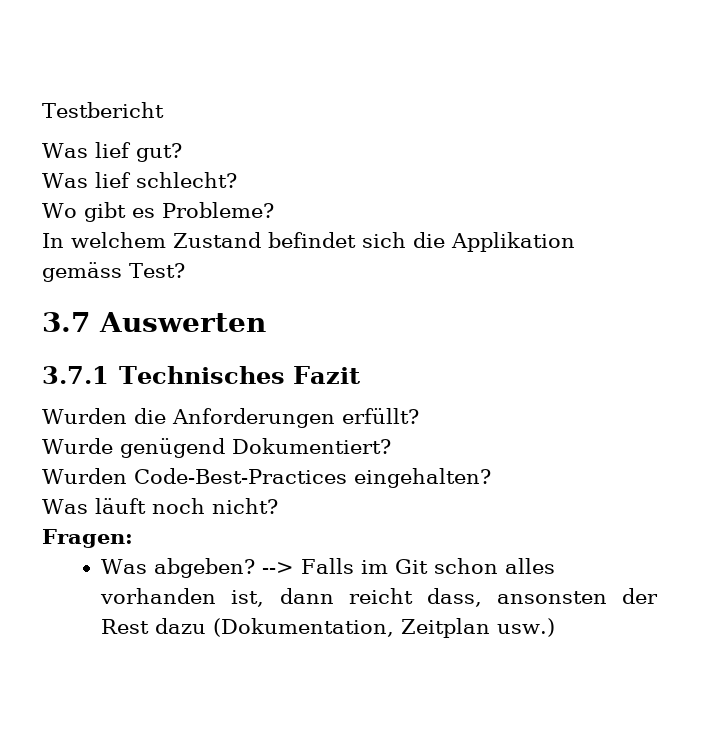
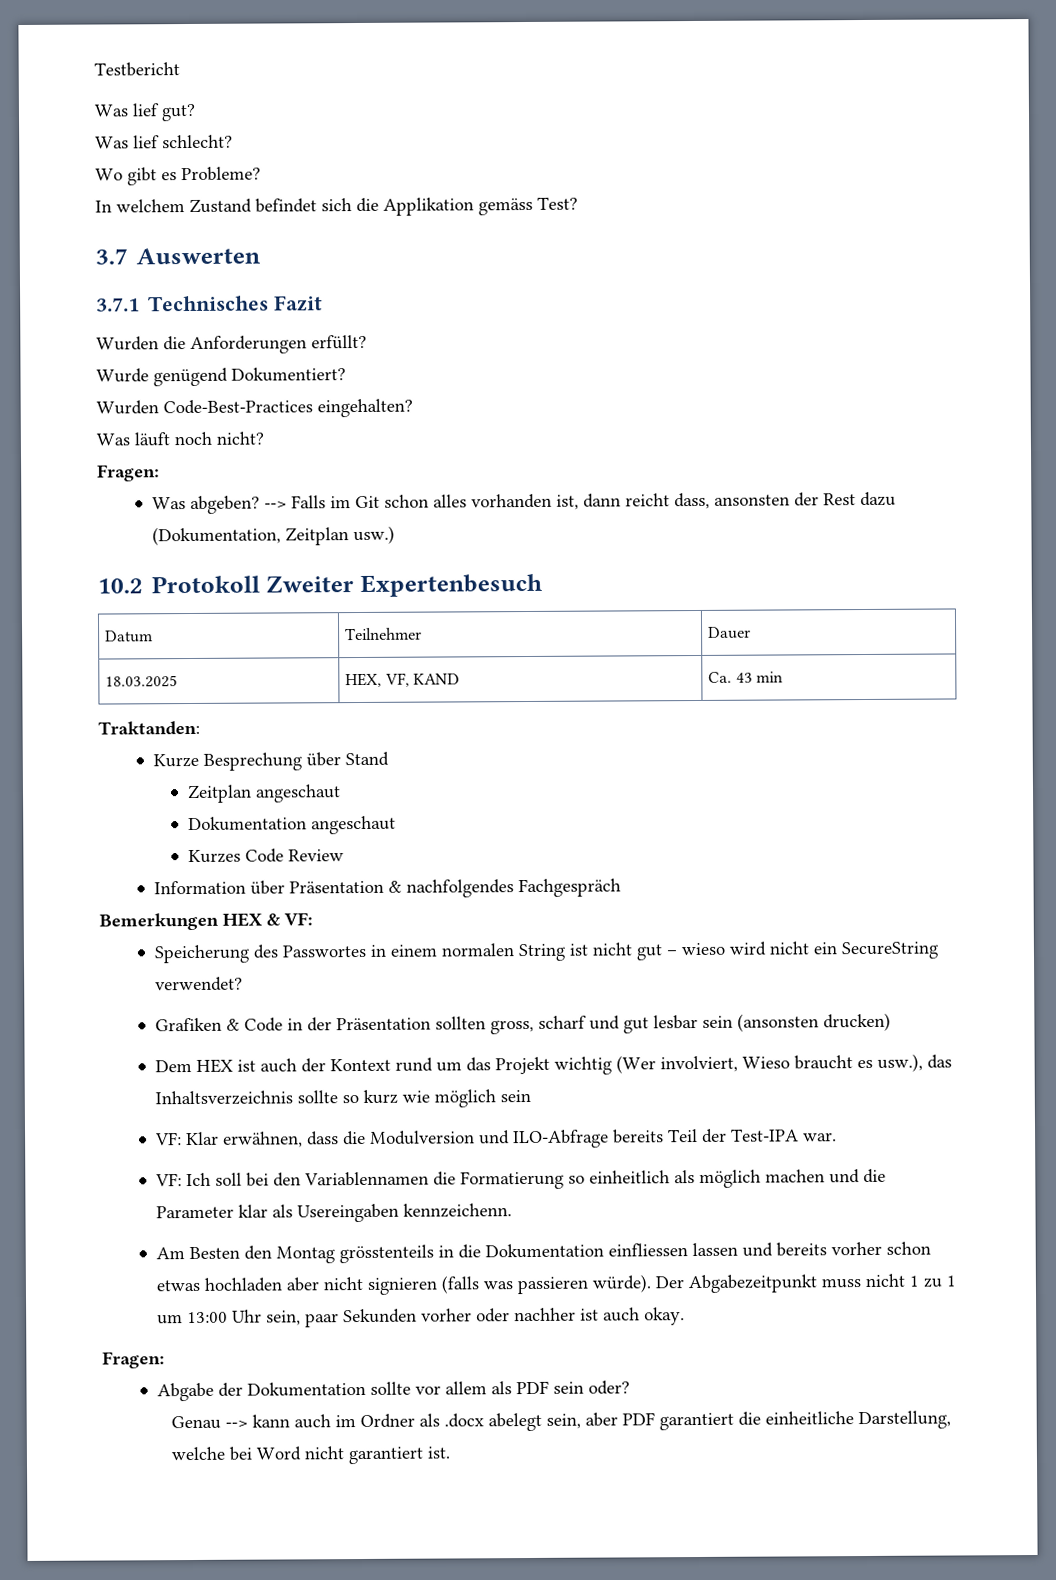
(556, 627) none -> [97,573,543,597] [105,630,154,643] [345,627,423,641] [708,626,752,639] [105,675,179,688] [345,672,461,688] [708,671,784,683] [98,720,200,736] [152,751,389,771] [186,784,341,804] [187,815,396,835] [187,848,344,864] [153,878,621,898] [99,912,313,931] [153,941,939,964] [154,976,243,992] [154,1012,891,1035] [154,1053,952,1075] [154,1089,531,1108] [154,1128,837,1149] [154,1168,886,1190] [155,1203,512,1223] [155,1241,931,1264] [155,1273,956,1295] [156,1307,685,1328] [102,1351,165,1369] [156,1380,630,1402] [170,1410,951,1432] [170,1446,450,1465] // 10.2 Protokoll Zweiter Expertenbesuch // Datum | Teilnehmer | Dauer // 18.03.2025 | HEX, VF, KAND | Ca. 43 min // Traktanden: // Kurze Besprechung über Stand // Zeitplan angeschaut // Dokumentation angeschaut // Kurzes Code Review // Information über Präsentation & nachfolgendes Fachgespräch // Bemerkungen HEX & VF: // Speicherung des Passwortes in einem normalen String ist nicht gut – wieso wird nicht ein SecureString verwendet? // Grafiken & Code in der Präsentation sollten gross, scharf und gut lesbar sein (ansonsten drucken) // Dem HEX ist auch der Kontext rund um das Projekt wichtig (Wer involviert, Wieso braucht es usw.), das Inhaltsverzeichnis sollte so kurz wie möglich sein // VF: Klar erwähnen, dass die Modulversion und ILO-Abfrage bereits Teil der Test-IPA war. // VF: Ich soll bei den Variablennamen die Formatierung so einheitlich als möglich machen und die Parameter klar als Usereingaben kennzeichenn. // Am Besten den Montag grösstenteils in die Dokumentation einfliessen lassen und bereits vorher schon etwas hochladen aber nicht signieren (falls was passieren würde). Der Abgabezeitpunkt muss nicht 1 zu 1 um 13:00 Uhr sein, paar Sekunden vorher oder nachher ist auch okay. // Fragen: // Abgabe der Dokumentation sollte vor allem als PDF sein oder? // Genau --> kann auch im Ordner als .docx abelegt sein, aber PDF garantiert die einheitliche Darstellung, welche bei Word nicht garantiert ist.

